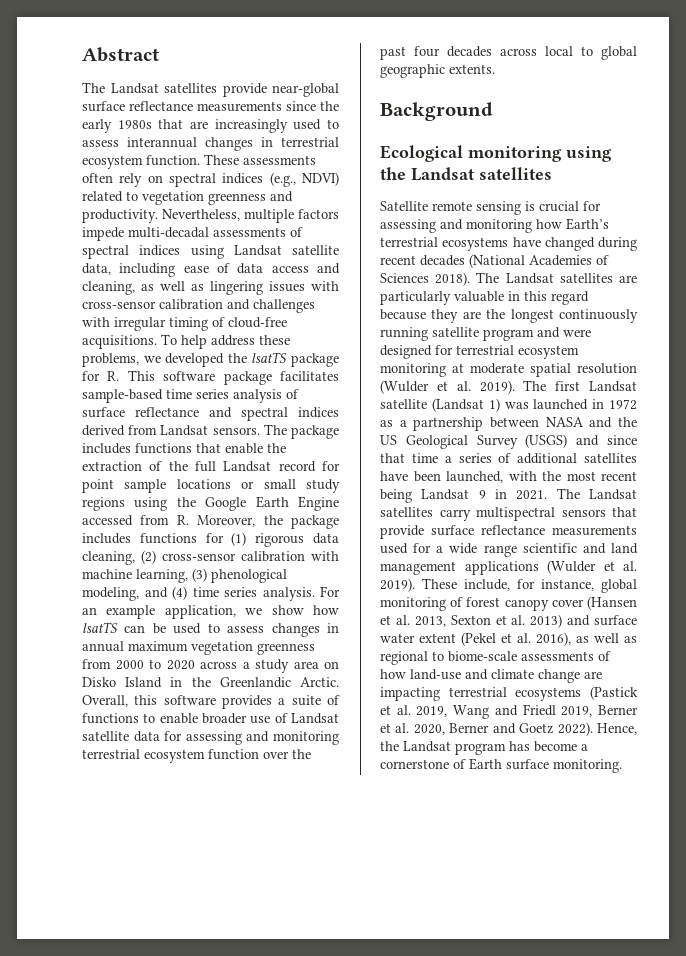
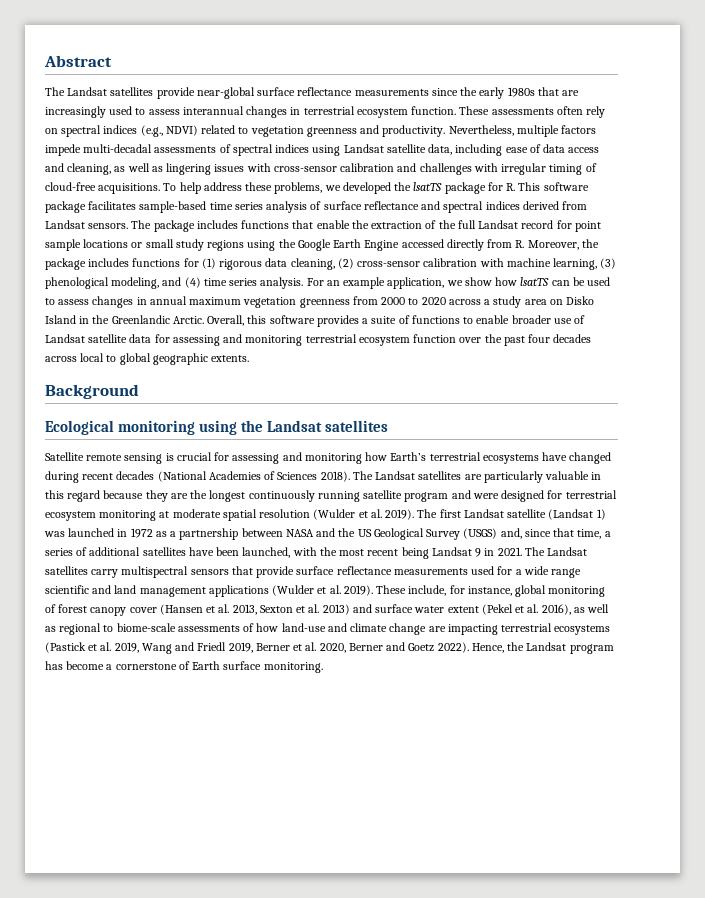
(133, 520) none -> [446,239,484,251] directly
[576,435,600,446] and -> [500,528,522,539] and,
[411,453,438,463] time -> [577,529,602,539] time,

